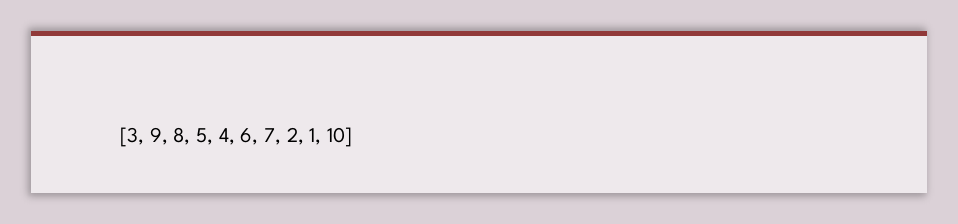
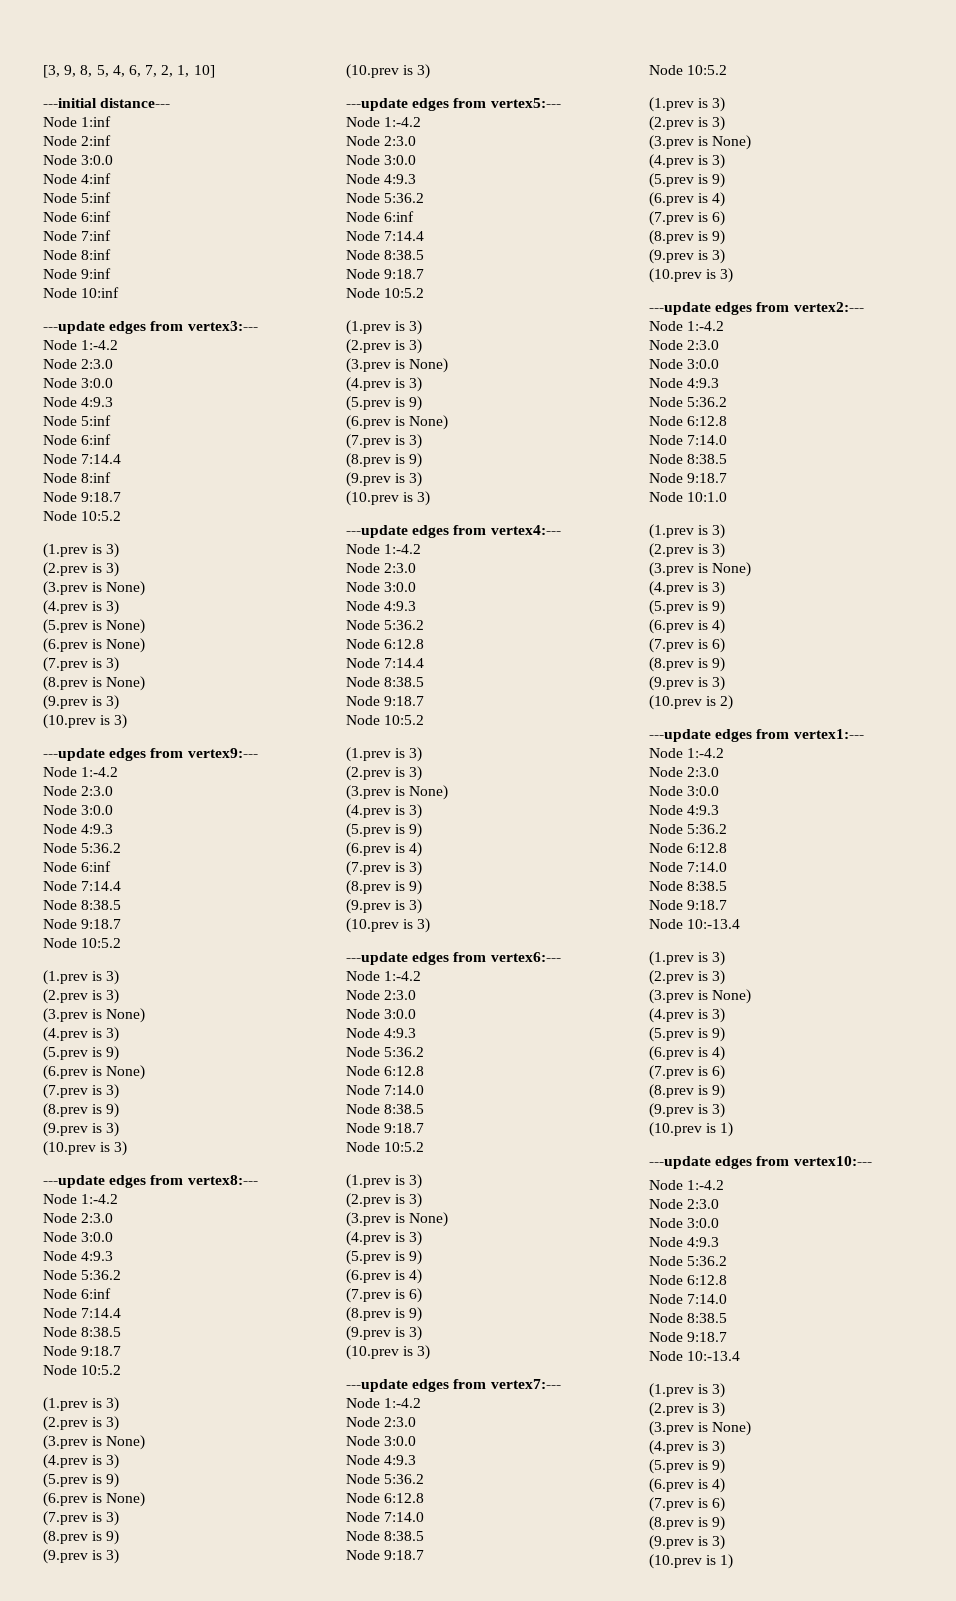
(353, 137) none -> [43,98,171,108] [43,116,112,127] [43,135,112,146] [43,155,114,165] [43,173,112,184] [43,192,112,203] [43,211,112,222] [43,230,112,241] [43,249,112,260] [43,268,112,279] [43,287,120,298] [43,321,258,334] [43,340,119,350] [43,359,114,369] [43,378,114,388] [43,397,114,407] [43,415,112,426] [43,434,112,445] [43,454,122,464] [43,472,112,483] [43,492,122,502] [43,511,122,521] [43,543,120,558] [43,562,120,577] [43,581,146,596] [43,600,120,615] [43,619,146,634] [43,638,146,653] [43,657,120,672] [43,676,146,691] [43,695,120,710] [43,714,128,729] [43,748,258,761] [43,767,119,777] [43,786,114,796] [43,805,114,815] [43,824,114,834] [43,843,122,853] [43,861,112,872] [43,881,122,891] [43,900,122,910] [43,919,122,929] [43,938,122,948] [43,970,120,985] [43,989,120,1004] [43,1008,146,1023] [43,1027,120,1042] [43,1046,120,1061] [43,1065,146,1080] [43,1084,120,1099] [43,1103,120,1118] [43,1122,120,1137] [43,1141,128,1156] [43,1175,258,1188] [43,1194,119,1204] [43,1213,114,1223] [43,1232,114,1242] [43,1251,114,1261] [43,1270,122,1280] [43,1288,112,1299] [43,1308,122,1318] [43,1327,122,1337] [43,1346,122,1356] [43,1365,122,1375] [43,1397,120,1412] [43,1416,120,1431] [43,1435,146,1450] [43,1454,120,1469] [43,1473,120,1488] [43,1492,146,1507] [43,1511,120,1526] [43,1530,120,1545] [43,1549,120,1564] [346,64,431,79] [346,98,561,111] [346,117,422,127] [346,136,417,146] [346,155,417,165] [346,174,417,184] [346,193,425,203] [346,211,415,222] [346,231,425,241] [346,250,425,260] [346,269,425,279] [346,288,425,298] [346,320,423,335] [346,339,423,354] [346,358,449,373] [346,377,423,392] [346,396,423,411] [346,415,449,430] [346,434,423,449] [346,453,423,468] [346,472,423,487] [346,491,431,506] [346,525,561,538] [346,544,422,554] [346,563,417,573] [346,582,417,592] [346,601,417,611] [346,620,425,630] [346,639,425,649] [346,658,425,668] [346,677,425,687] [346,696,425,706] [346,715,425,725] [346,747,423,762] [346,766,423,781] [346,785,449,800] [346,804,423,819] [346,823,423,838] [346,842,423,857] [346,861,423,876] [346,880,423,895] [346,899,423,914] [346,918,431,933] [346,952,561,965] [346,971,422,981] [346,990,417,1000] [346,1009,417,1019] [346,1028,417,1038] [346,1047,425,1057] [346,1066,425,1076] [346,1085,425,1095] [346,1104,425,1114] [346,1123,425,1133] [346,1142,425,1152] [346,1174,423,1189] [346,1193,423,1208] [346,1212,449,1227] [346,1231,423,1246] [346,1250,423,1265] [346,1269,423,1284] [346,1288,423,1303] [346,1307,423,1322] [346,1326,423,1341] [346,1345,431,1360] [346,1379,561,1392] [346,1398,422,1408] [346,1417,417,1427] [346,1436,417,1446] [346,1455,417,1465] [346,1474,425,1484] [346,1493,425,1503] [346,1512,425,1522] [346,1531,425,1541] [346,1550,425,1560] [649,65,728,75] [649,97,726,112] [649,116,726,131] [649,135,752,150] [649,154,726,169] [649,173,726,188] [649,192,726,207] [649,211,726,226] [649,230,726,245] [649,249,726,264] [649,268,734,283] [649,302,864,315] [649,321,725,331] [649,340,720,350] [649,359,720,369] [649,378,720,388] [649,397,728,407] [649,416,728,426] [649,435,728,445] [649,454,728,464] [649,473,728,483] [649,492,728,502] [649,524,726,539] [649,543,726,558] [649,562,752,577] [649,581,726,596] [649,600,726,615] [649,619,726,634] [649,638,726,653] [649,657,726,672] [649,676,726,691] [649,695,734,710] [649,729,864,742] [649,748,725,758] [649,767,720,777] [649,786,720,796] [649,805,720,815] [649,824,728,834] [649,843,728,853] [649,862,728,872] [649,881,728,891] [649,900,728,910] [649,919,741,929] [649,951,726,966] [649,970,726,985] [649,989,752,1004] [649,1008,726,1023] [649,1027,726,1042] [649,1046,726,1061] [649,1065,726,1080] [649,1084,726,1099] [649,1103,726,1118] [649,1122,734,1137] [649,1156,872,1169] [649,1180,725,1190] [649,1199,720,1209] [649,1218,720,1228] [649,1237,720,1247] [649,1256,728,1266] [649,1275,728,1285] [649,1294,728,1304] [649,1313,728,1323] [649,1332,728,1342] [649,1351,741,1361] [649,1383,726,1398] [649,1402,726,1417] [649,1421,752,1436] [649,1440,726,1455] [649,1459,726,1474] [649,1478,726,1493] [649,1497,726,1512] [649,1516,726,1531] [649,1535,726,1550] [649,1554,734,1569] // ---initial distance--- // Node 1:inf // Node 2:inf // Node 3:0.0 // Node 4:inf // Node 5:inf // Node 6:inf // Node 7:inf // Node 8:inf // Node 9:inf // Node 10:inf // ---update edges from vertex3:--- // Node 1:-4.2 // Node 2:3.0 // Node 3:0.0 // Node 4:9.3 // Node 5:inf // Node 6:inf // Node 7:14.4 // Node 8:inf // Node 9:18.7 // Node 10:5.2 // (1.prev is 3) // (2.prev is 3) // (3.prev is None) // (4.prev is 3) // (5.prev is None) // (6.prev is None) // (7.prev is 3) // (8.prev is None) // (9.prev is 3) // (10.prev is 3) // ---update edges from vertex9:--- // Node 1:-4.2 // Node 2:3.0 // Node 3:0.0 // Node 4:9.3 // Node 5:36.2 // Node 6:inf // Node 7:14.4 // Node 8:38.5 // Node 9:18.7 // Node 10:5.2 // (1.prev is 3) // (2.prev is 3) // (3.prev is None) // (4.prev is 3) // (5.prev is 9) // (6.prev is None) // (7.prev is 3) // (8.prev is 9) // (9.prev is 3) // (10.prev is 3) // ---update edges from vertex8:--- // Node 1:-4.2 // Node 2:3.0 // Node 3:0.0 // Node 4:9.3 // Node 5:36.2 // Node 6:inf // Node 7:14.4 // Node 8:38.5 // Node 9:18.7 // Node 10:5.2 // (1.prev is 3) // (2.prev is 3) // (3.prev is None) // (4.prev is 3) // (5.prev is 9) // (6.prev is None) // (7.prev is 3) // (8.prev is 9) // (9.prev is 3) // (10.prev is 3) // ---update edges from vertex5:--- // Node 1:-4.2 // Node 2:3.0 // Node 3:0.0 // Node 4:9.3 // Node 5:36.2 // Node 6:inf // Node 7:14.4 // Node 8:38.5 // Node 9:18.7 // Node 10:5.2 // (1.prev is 3) // (2.prev is 3) // (3.prev is None) // (4.prev is 3) // (5.prev is 9) // (6.prev is None) // (7.prev is 3) // (8.prev is 9) // (9.prev is 3) // (10.prev is 3) // ---update edges from vertex4:--- // Node 1:-4.2 // Node 2:3.0 // Node 3:0.0 // Node 4:9.3 // Node 5:36.2 // Node 6:12.8 // Node 7:14.4 // Node 8:38.5 // Node 9:18.7 // Node 10:5.2 // (1.prev is 3) // (2.prev is 3) // (3.prev is None) // (4.prev is 3) // (5.prev is 9) // (6.prev is 4) // (7.prev is 3) // (8.prev is 9) // (9.prev is 3) // (10.prev is 3) // ---update edges from vertex6:--- // Node 1:-4.2 // Node 2:3.0 // Node 3:0.0 // Node 4:9.3 // Node 5:36.2 // Node 6:12.8 // Node 7:14.0 // Node 8:38.5 // Node 9:18.7 // Node 10:5.2 // (1.prev is 3) // (2.prev is 3) // (3.prev is None) // (4.prev is 3) // (5.prev is 9) // (6.prev is 4) // (7.prev is 6) // (8.prev is 9) // (9.prev is 3) // (10.prev is 3) // ---update edges from vertex7:--- // Node 1:-4.2 // Node 2:3.0 // Node 3:0.0 // Node 4:9.3 // Node 5:36.2 // Node 6:12.8 // Node 7:14.0 // Node 8:38.5 // Node 9:18.7 // Node 10:5.2 // (1.prev is 3) // (2.prev is 3) // (3.prev is None) // (4.prev is 3) // (5.prev is 9) // (6.prev is 4) // (7.prev is 6) // (8.prev is 9) // (9.prev is 3) // (10.prev is 3) // ---update edges from vertex2:--- // Node 1:-4.2 // Node 2:3.0 // Node 3:0.0 // Node 4:9.3 // Node 5:36.2 // Node 6:12.8 // Node 7:14.0 // Node 8:38.5 // Node 9:18.7 // Node 10:1.0 // (1.prev is 3) // (2.prev is 3) // (3.prev is None) // (4.prev is 3) // (5.prev is 9) // (6.prev is 4) // (7.prev is 6) // (8.prev is 9) // (9.prev is 3) // (10.prev is 2) // ---update edges from vertex1:--- // Node 1:-4.2 // Node 2:3.0 // Node 3:0.0 // Node 4:9.3 // Node 5:36.2 // Node 6:12.8 // Node 7:14.0 // Node 8:38.5 // Node 9:18.7 // Node 10:-13.4 // (1.prev is 3) // (2.prev is 3) // (3.prev is None) // (4.prev is 3) // (5.prev is 9) // (6.prev is 4) // (7.prev is 6) // (8.prev is 9) // (9.prev is 3) // (10.prev is 1) // ---update edges from vertex10:--- // Node 1:-4.2 // Node 2:3.0 // Node 3:0.0 // Node 4:9.3 // Node 5:36.2 // Node 6:12.8 // Node 7:14.0 // Node 8:38.5 // Node 9:18.7 // Node 10:-13.4 // (1.prev is 3) // (2.prev is 3) // (3.prev is None) // (4.prev is 3) // (5.prev is 9) // (6.prev is 4) // (7.prev is 6) // (8.prev is 9) // (9.prev is 3) // (10.prev is 1)

